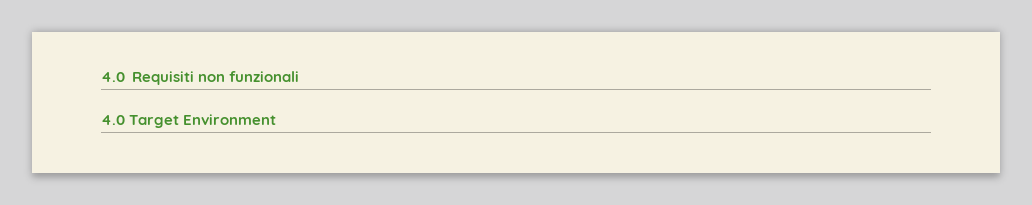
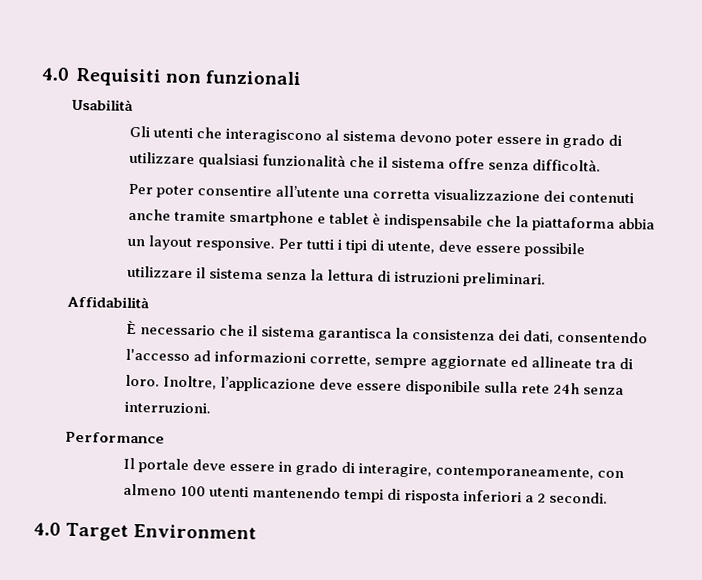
(300, 76) none -> [70,98,133,111] [128,125,623,149] [128,151,601,172] [127,183,634,204] [127,208,656,232] [126,235,586,258] [126,265,546,288] [66,295,149,309] [125,320,649,344] [124,348,633,370] [124,374,624,396] [123,401,211,414] [64,431,165,444] [122,457,624,481] [122,483,609,505] // Usabilità // Gli utenti che interagiscono al sistema devono poter essere in grado di utilizzare qualsiasi funzionalità che il sistema offre senza difficoltà. // Per poter consentire all’utente una corretta visualizzazione dei contenuti anche tramite smartphone e tablet è indispensabile che la piattaforma abbia un layout responsive. Per tutti i tipi di utente, deve essere possibile // utilizzare il sistema senza la lettura di istruzioni preliminari. // Affidabilità // È necessario che il sistema garantisca la consistenza dei dati, consentendo l'accesso ad informazioni corrette, sempre aggiornate ed allineate tra di loro. Inoltre, l’applicazione deve essere disponibile sulla rete 24h senza interruzioni. // Performance // Il portale deve essere in grado di interagire, contemporaneamente, con almeno 100 utenti mantenendo tempi di risposta inferiori a 2 secondi.

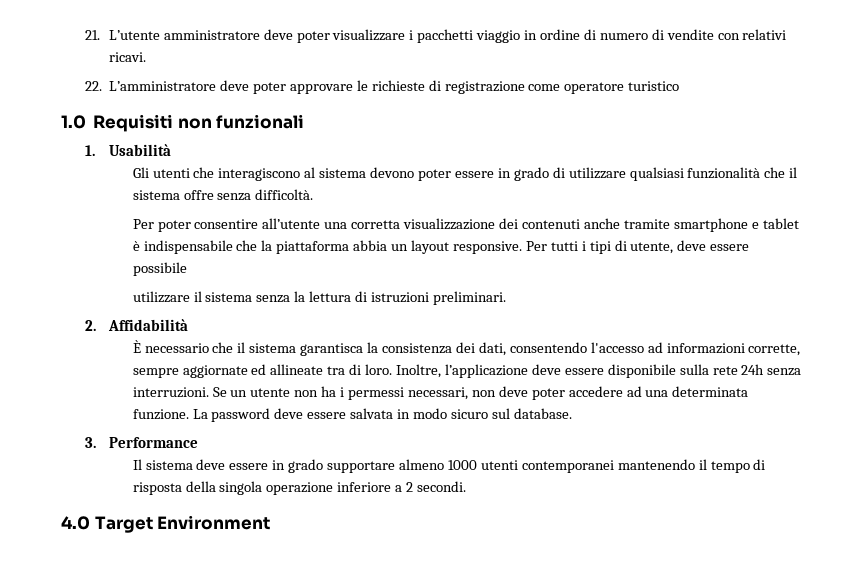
[41,67,70,81] 4.0 -> [84,29,787,43] [108,52,146,62] [84,80,680,94] [61,115,86,129] 21. L’utente amministratore deve poter visualizzare i pacchetti viaggio in ordine di numero di vendite con relativi ricavi. // 22. L’amministratore deve poter approvare le richieste di registrazione come operatore turistico // 1.0
(301, 78) none -> [84,145,95,156] 1.
(546, 280) none -> [84,320,96,331] 2.
(211, 407) // -> [212,386,749,400] [132,408,572,422] [84,437,96,448] Se un utente non ha i permessi necessari, non deve poter accedere ad una determinata funzione. La password deve essere salvata in modo sicuro sul database. // 3.
[137,458,189,474] portale -> [145,460,193,470] sistema
[340,461,624,481] [122,483,522,505] di interagire, contemporaneamente, con almeno 100 utenti mantenendo tempi di risposta inferiori -> [327,459,766,473] [132,481,392,495] supportare almeno 1000 utenti contemporanei mantenendo il tempo di risposta della singola operazione inferiore

